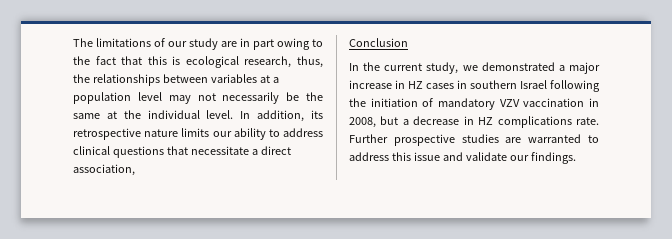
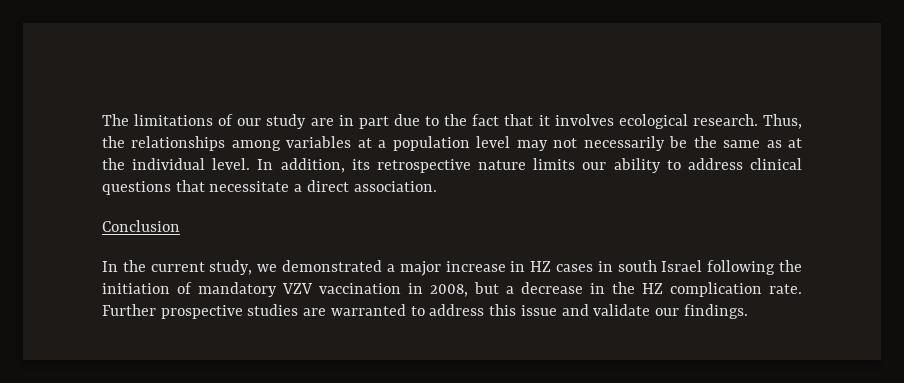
[277,38,310,50] owing -> [393,114,420,126] due
[147,56,323,68] this is ecological research, thus, -> [538,114,803,129] it involves ecological research. Thus,
[162,74,208,83] between -> [231,140,281,151] among
(100, 116) none -> [766,140,782,148] as
[73,164,135,176] association, -> [353,181,437,192] association.
[470,80,517,89] southern -> [617,260,657,272] south
[478,116,572,128] HZ complications -> [612,282,762,297] the HZ complication

